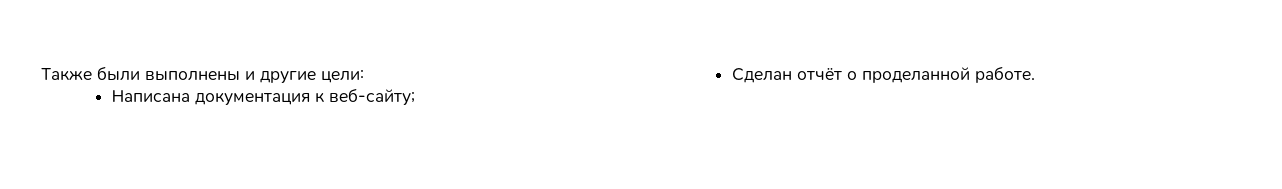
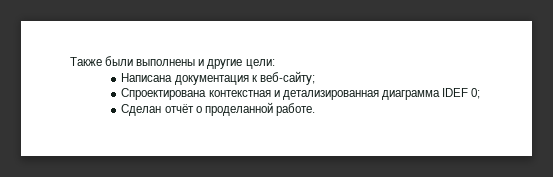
(415, 97) none -> [121,88,481,100] // Спроектирована контекстная и детализированная диаграмма IDEF 0;

